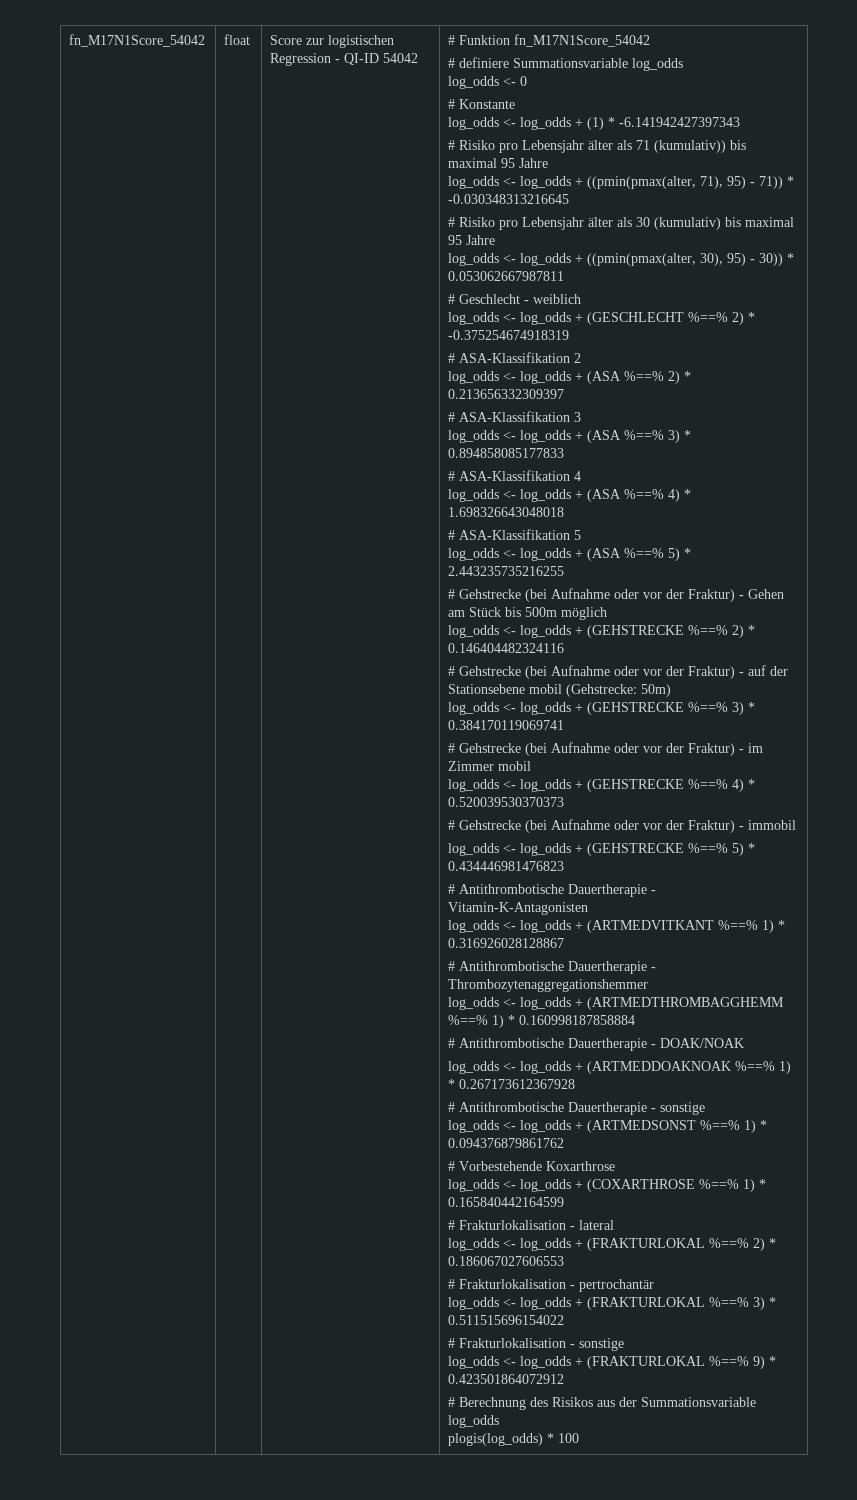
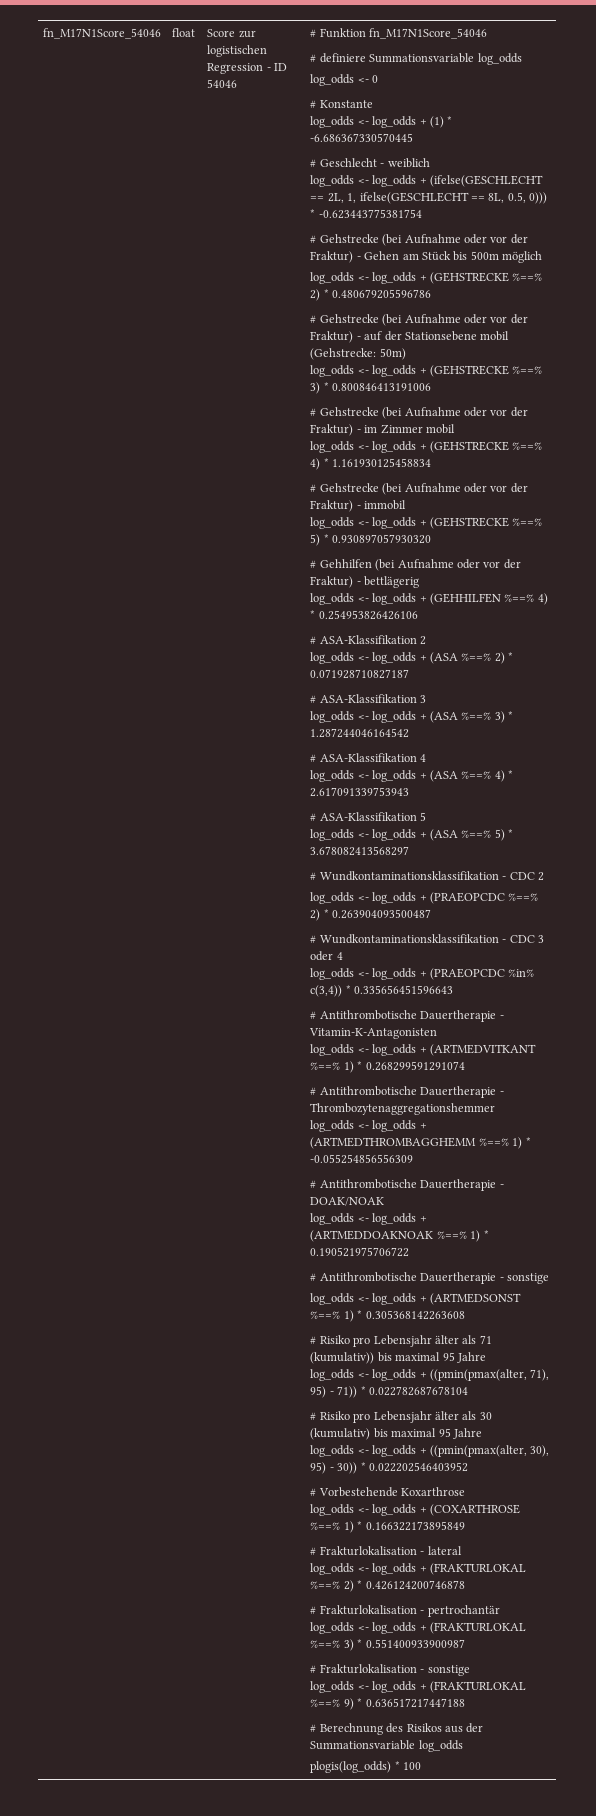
[69,34,206,47] fn_M17N1Score_54042 -> [43,28,162,39] fn_M17N1Score_54046
[344,53,419,65] QI-ID 54042 -> [274,63,288,71] [207,79,238,88] ID 54046
[514,34,651,47] fn_M17N1Score_54042 -> [369,28,488,39] fn_M17N1Score_54046
[619,117,741,127] [448,140,747,153] [448,158,549,168] [448,176,795,189] [448,194,570,204] [448,217,795,230] [448,235,496,245] [448,253,795,266] [448,271,565,281] -6.141942427397343 // # Risiko pro Lebensjahr älter als 71 (kumulativ)) bis maximal 95 Jahre // log_odds <- log_odds + ((pmin(pmax(alter, 71), 95) - 71)) * -0.030348313216645 // # Risiko pro Lebensjahr älter als 30 (kumulativ) bis maximal 95 Jahre // log_odds <- log_odds + ((pmin(pmax(alter, 30), 95) - 30)) * 0.053062667987811 -> [310,133,414,142] -6.686367330570445
[587,312,756,325] [448,330,570,340] [448,352,582,363] [448,371,692,384] [448,389,565,399] [448,411,582,422] [448,430,692,443] [448,448,565,458] [448,470,582,481] [448,489,692,502] [448,507,565,517] [448,529,582,540] [448,548,692,561] [448,566,565,576] (GESCHLECHT %==% 2) * -0.375254674918319 // # ASA-Klassifikation 2 // log_odds <- log_odds + (ASA %==% 2) * 0.213656332309397 // # ASA-Klassifikation 3 // log_odds <- log_odds + (ASA %==% 3) * 0.894858085177833 // # ASA-Klassifikation 4 // log_odds <- log_odds + (ASA %==% 4) * 1.698326643048018 // # ASA-Klassifikation 5 // log_odds <- log_odds + (ASA %==% 5) * 2.443235735216255 -> [429,175,543,187] [310,192,548,204] [310,209,422,219] (ifelse(GESCHLECHT == 2L, 1, ifelse(GESCHLECHT == 8L, 0.5, 0))) * -0.623443775381754
[448,643,565,653] 0.146404482324116 -> [332,289,432,299] 0.480679205596786
[448,720,565,730] 0.384170119069741 -> [332,383,432,391] 0.800846413191006
[448,797,565,807] 0.520039530370373 -> [332,458,432,468] 1.161930125458834
[448,861,565,871] 0.434446981476823 -> [332,534,432,544] [310,559,521,571] [310,576,420,588] [310,593,548,605] [310,610,418,620] [310,635,427,645] [310,652,514,664] [310,669,410,679] [310,694,427,703] [310,711,514,723] [310,728,410,738] [310,753,427,762] [310,770,514,782] [310,787,410,797] [310,812,427,821] [310,829,514,841] [310,846,410,856] [310,871,544,881] [310,892,539,904] [310,909,432,921] [310,934,544,944] [310,951,343,961] [310,968,535,980] [310,985,454,997] 0.930897057930320 // # Gehhilfen (bei Aufnahme oder vor der Fraktur) - bettlägerig // log_odds <- log_odds + (GEHHILFEN %==% 4) * 0.254953826426106 // # ASA-Klassifikation 2 // log_odds <- log_odds + (ASA %==% 2) * 0.071928710827187 // # ASA-Klassifikation 3 // log_odds <- log_odds + (ASA %==% 3) * 1.287244046164542 // # ASA-Klassifikation 4 // log_odds <- log_odds + (ASA %==% 4) * 2.617091339753943 // # ASA-Klassifikation 5 // log_odds <- log_odds + (ASA %==% 5) * 3.678082413568297 // # Wundkontaminationsklassifikation - CDC 2 // log_odds <- log_odds + (PRAEOPCDC %==% 2) * 0.263904093500487 // # Wundkontaminationsklassifikation - CDC 3 oder 4 // log_odds <- log_odds + (PRAEOPCDC %in% c(3,4)) * 0.335656451596643
[448,938,565,948] 0.316926028128867 -> [365,1061,465,1071] 0.268299591291074
[519,1015,636,1025] 0.160998187858884 -> [310,1154,414,1164] -0.055254856556309
[459,1079,576,1089] 0.267173612367928 -> [310,1247,410,1257] 0.190521975706722
[448,1138,565,1148] 0.094376879861762 -> [365,1310,465,1320] [310,1335,492,1347] [310,1352,486,1364] [310,1369,550,1381] [310,1386,468,1398] [310,1411,492,1423] [310,1428,482,1440] [310,1445,550,1457] [310,1462,468,1474] 0.305368142263608 // # Risiko pro Lebensjahr älter als 71 (kumulativ)) bis maximal 95 Jahre // log_odds <- log_odds + ((pmin(pmax(alter, 71), 95) - 71)) * 0.022782687678104 // # Risiko pro Lebensjahr älter als 30 (kumulativ) bis maximal 95 Jahre // log_odds <- log_odds + ((pmin(pmax(alter, 30), 95) - 30)) * 0.022202546403952
[448,1197,565,1207] 0.165840442164599 -> [365,1521,465,1531] 0.166322173895849
[448,1256,565,1266] 0.186067027606553 -> [365,1580,465,1590] 0.426124200746878
[448,1315,565,1325] 0.511515696154022 -> [365,1639,465,1648] 0.551400933900987
[448,1374,565,1384] 0.423501864072912 -> [365,1698,465,1708] 0.636517217447188

